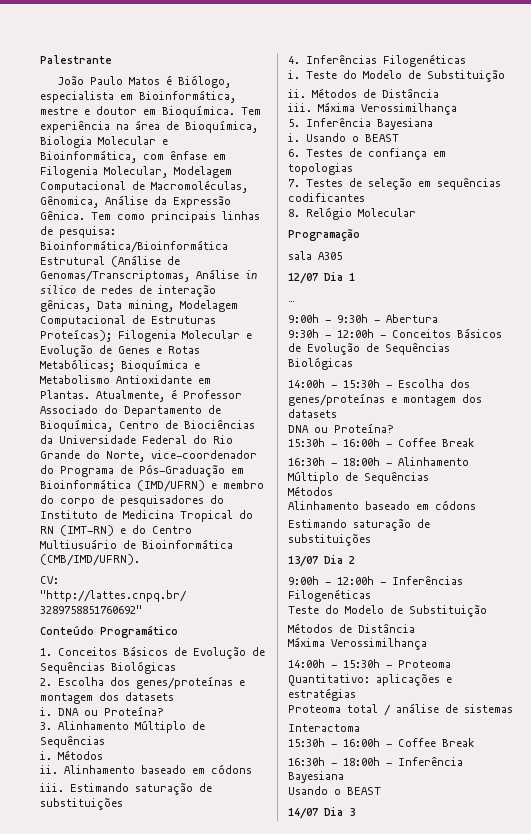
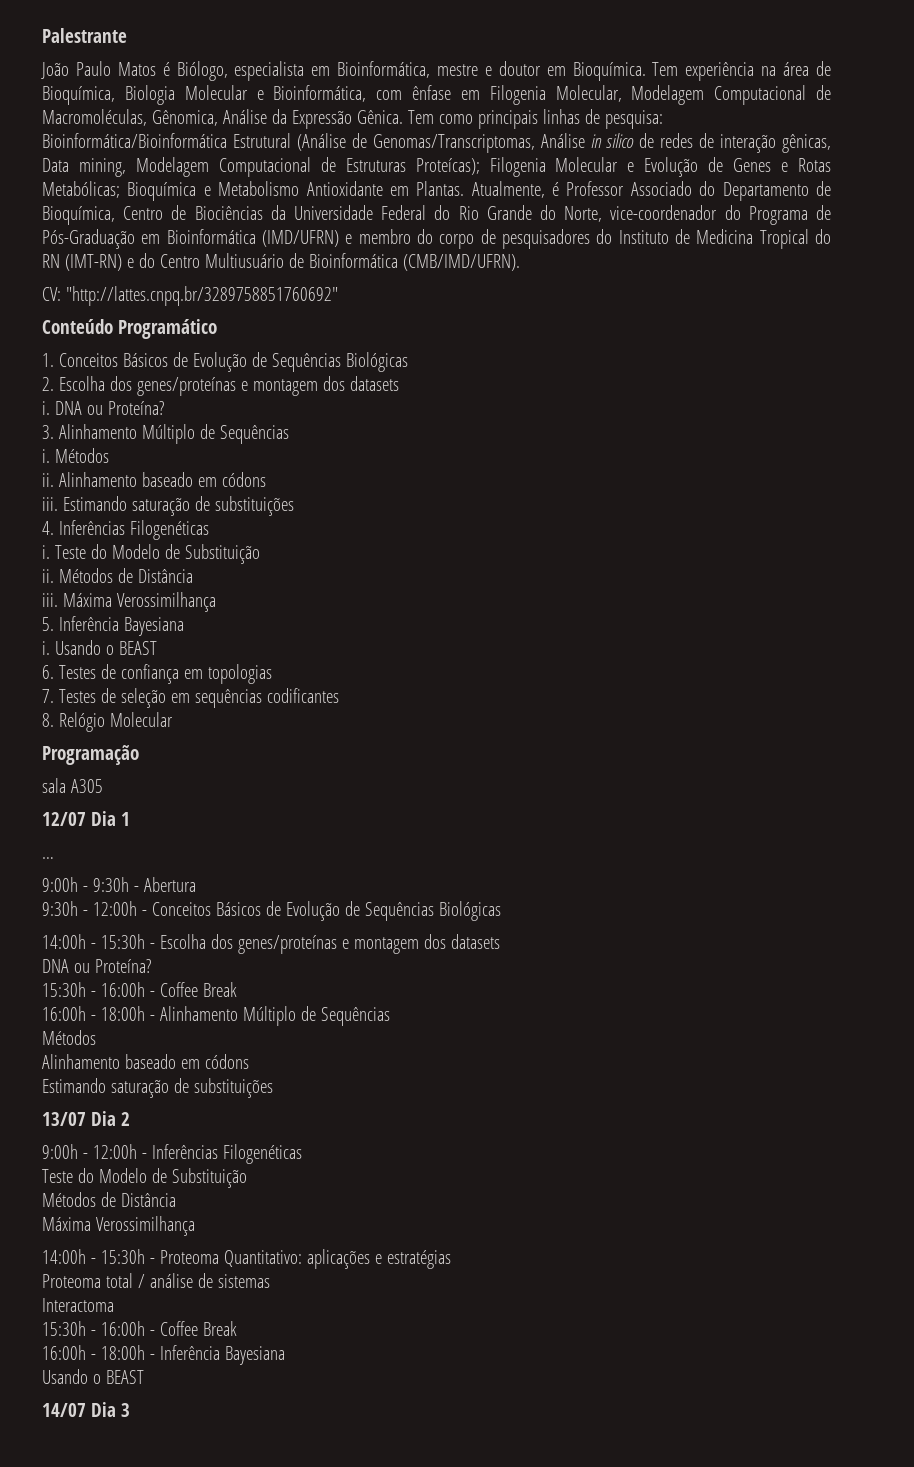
[288,457,325,466] 16:30h -> [42,1006,86,1021] 16:00h
[288,757,325,766] 16:30h -> [42,1345,86,1360] 16:00h

